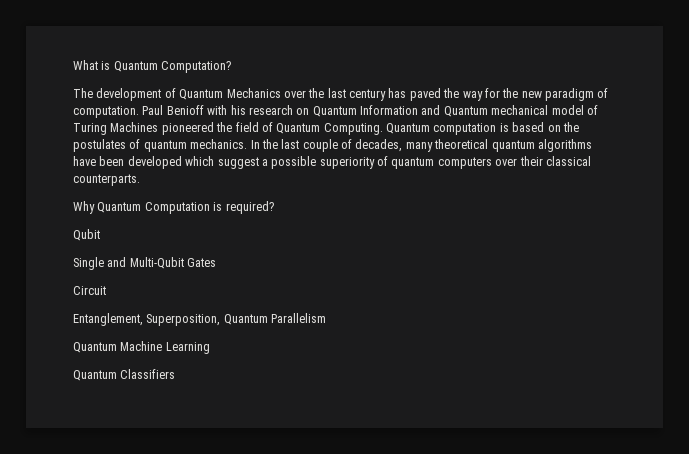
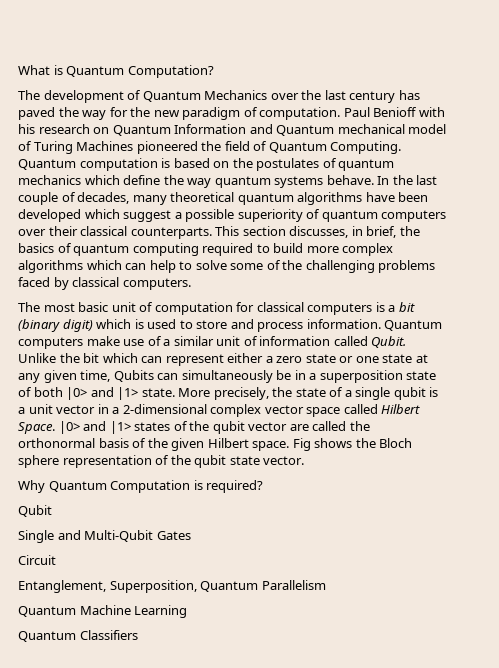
[190,139,248,149] mechanics. -> [18,175,374,188] mechanics which define the way quantum systems behave.
(140, 180) none -> [215,226,420,238] [18,243,394,256] [18,260,436,273] [18,277,191,290] [18,302,415,315] [18,319,443,332] [18,336,407,349] [18,353,428,366] [18,370,437,383] [18,387,439,400] [18,404,421,417] [18,421,370,434] [18,438,413,451] [18,455,305,468] This section discusses, in brief, the basics of quantum computing required to build more complex algorithms which can help to solve some of the challenging problems faced by classical computers. // The most basic unit of computation for classical computers is a bit (binary digit) which is used to store and process information. Quantum computers make use of a similar unit of information called Qubit. Unlike the bit which can represent either a zero state or one state at any given time, Qubits can simultaneously be in a superposition state of both |0> and |1> state. More precisely, the state of a single qubit is a unit vector in a 2-dimensional complex vector space called Hilbert Space. |0> and |1> states of the qubit vector are called the orthonormal basis of the given Hilbert space. Fig shows the Bloch sphere representation of the qubit state vector.

